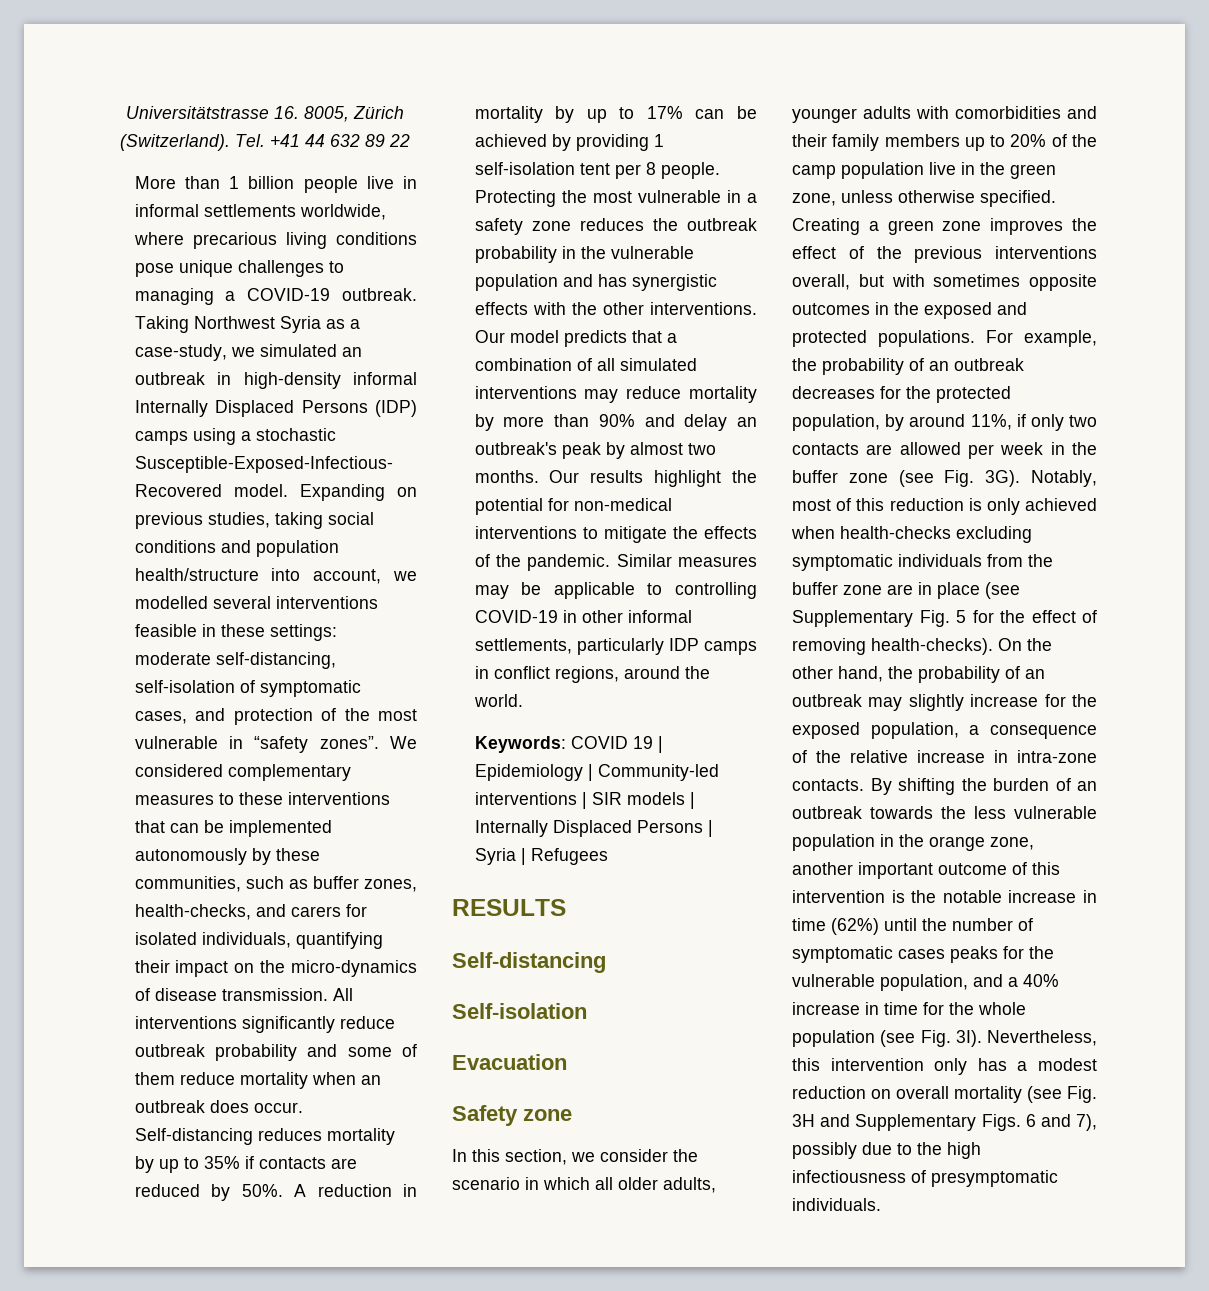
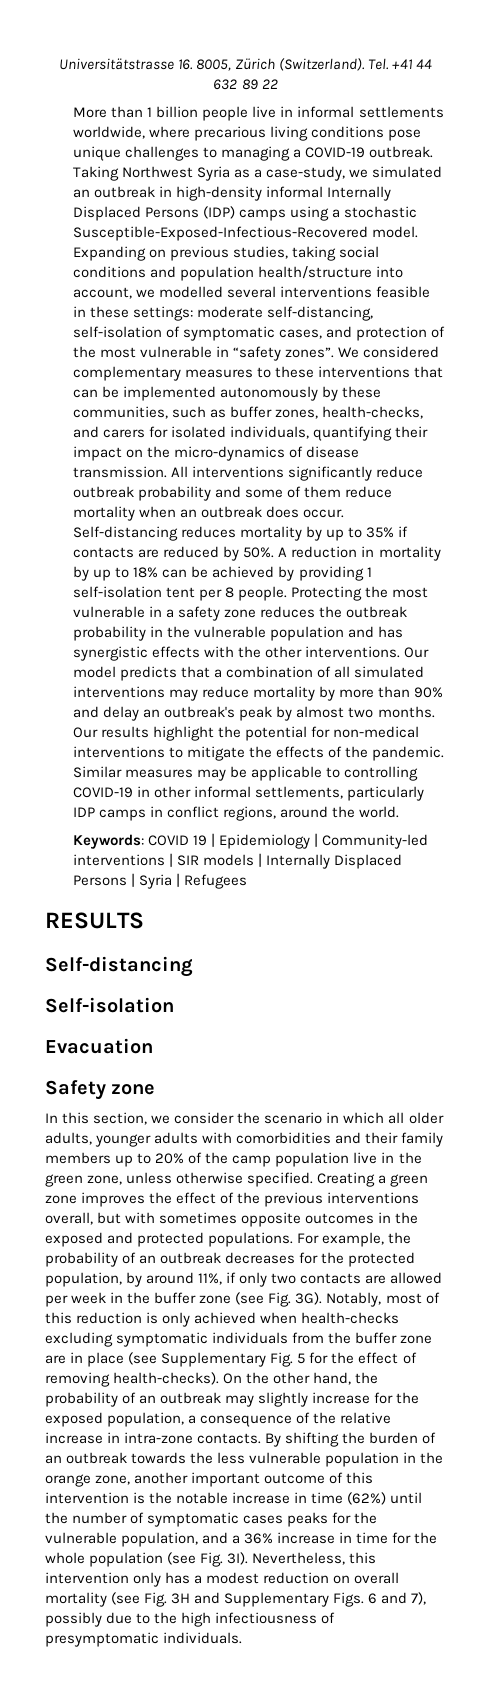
[646,106,683,119] 17% -> [133,567,159,578] 18%
[1023,974,1059,987] 40% -> [244,1533,274,1544] 36%

